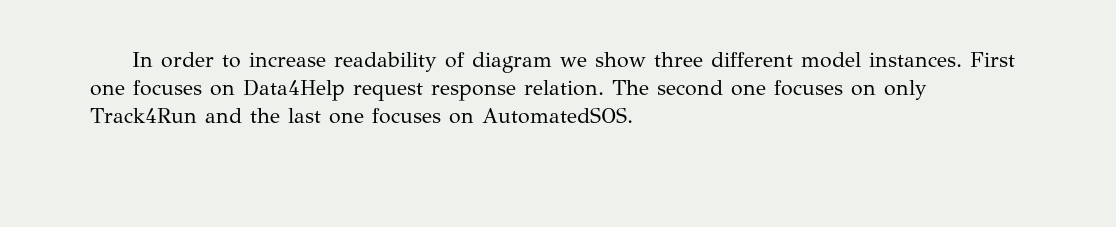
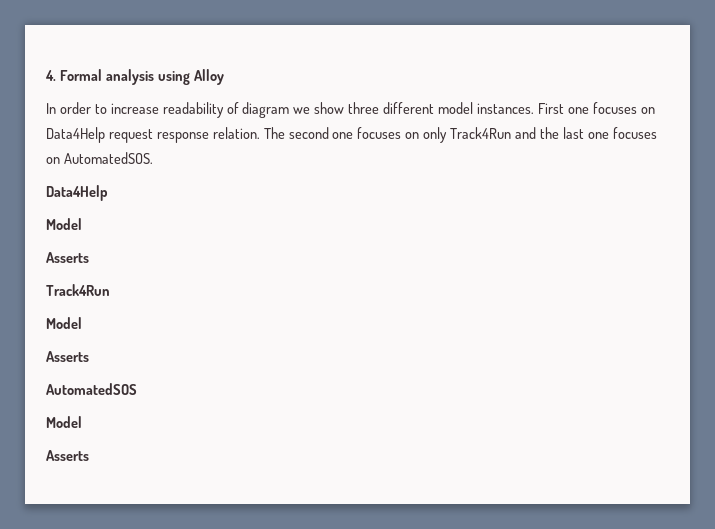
(131, 59) none -> [45,69,224,85] 4. Formal analysis using Alloy //
(633, 115) none -> [46,185,108,201] [46,218,82,230] [46,252,89,263] [46,284,110,296] [46,317,82,329] [46,351,89,362] [46,383,137,395] [46,416,82,428] [46,450,89,461] // Data4Help // Model // Asserts // Track4Run // Model // Asserts // AutomatedSOS // Model // Asserts

